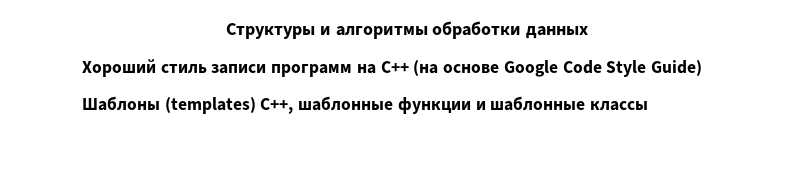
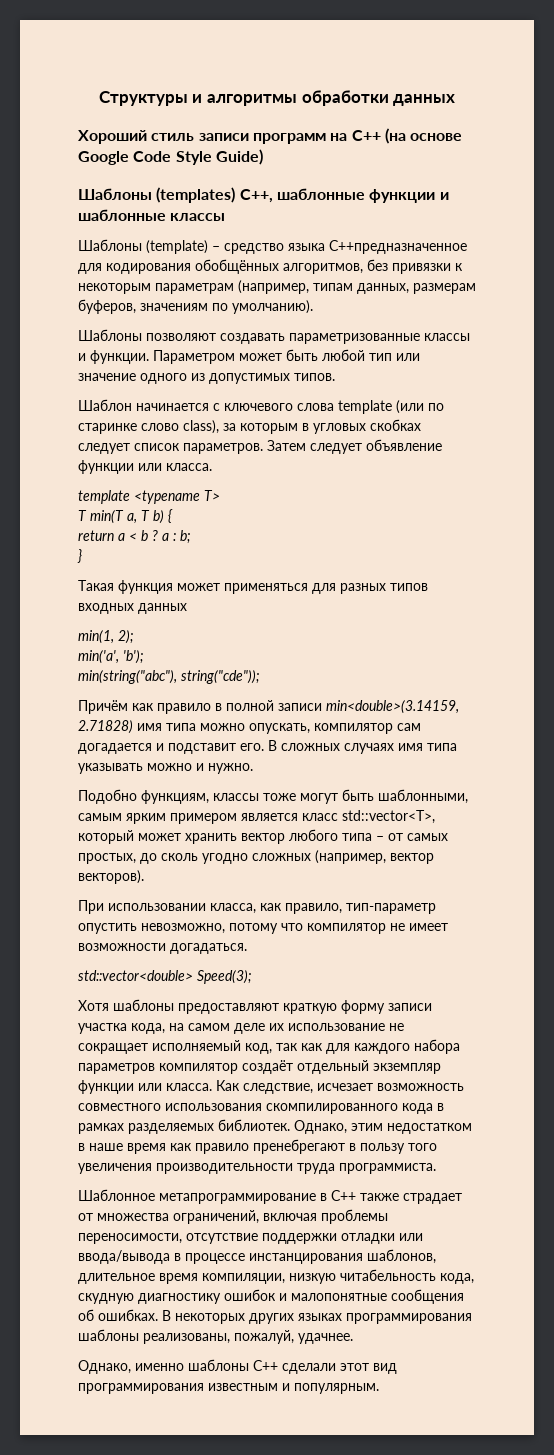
(649, 106) none -> [78,239,467,254] [78,259,463,274] [78,280,476,294] [78,299,313,314] [78,329,470,344] [78,349,420,364] [78,373,335,384] [78,399,444,414] [78,419,421,434] [78,439,442,454] [78,460,212,474] [78,490,220,504] [78,509,173,524] [78,530,191,544] [77,549,82,563] [78,580,428,594] [78,603,187,614] [78,630,134,644] [78,650,144,664] [78,670,260,684] [78,700,459,714] [78,720,421,734] [78,740,457,754] [78,763,253,774] [78,789,468,804] [78,810,435,824] [78,829,448,844] [78,850,434,864] [78,870,144,884] [78,900,436,914] [78,923,448,934] [78,943,247,954] [78,970,252,984] [78,999,432,1014] [78,1023,404,1034] [78,1039,460,1054] [78,1060,441,1074] [78,1080,464,1094] [78,1103,444,1114] [78,1119,472,1134] [78,1139,437,1154] [78,1163,436,1174] [78,1189,462,1204] [78,1209,388,1224] [78,1233,423,1244] [78,1249,436,1264] [78,1269,474,1284] [78,1289,464,1304] [78,1309,472,1324] [78,1329,353,1344] [78,1359,397,1374] [78,1383,379,1394] // Шаблоны (template) – средство языка C++предназначенное для кодирования обобщённых алгоритмов, без привязки к некоторым параметрам (например, типам данных, размерам буферов, значениям по умолчанию). // Шаблоны позволяют создавать параметризованные классы и функции. Параметром может быть любой тип или значение одного из допустимых типов. // Шаблон начинается с ключевого слова template (или по старинке слово class), за которым в угловых скобках следует список параметров. Затем следует объявление функции или класса. // template <typename T> // T min(T a, T b) { // return a < b ? a : b; // } // Такая функция может применяться для разных типов входных данных // min(1, 2); // min('a', 'b'); // min(string("abc"), string("cde")); // Причём как правило в полной записи min<double>(3.14159, 2.71828) имя типа можно опускать, компилятор сам догадается и подставит его. В сложных случаях имя типа указывать можно и нужно. // Подобно функциям, классы тоже могут быть шаблонными, самым ярким примером является класс std::vector<T>, который может хранить вектор любого типа – от самых простых, до сколь угодно сложных (например, вектор векторов). // При использовании класса, как правило, тип-параметр опустить невозможно, потому что компилятор не имеет возможности догадаться. // std::vector<double> Speed(3); // Хотя шаблоны предоставляют краткую форму записи участка кода, на самом деле их использование не сокращает исполняемый код, так как для каждого набора параметров компилятор создаёт отдельный экземпляр функции или класса. Как следствие, исчезает возможность совместного использования скомпилированного кода в рамках разделяемых библиотек. Однако, этим недостатком в наше время как правило пренебрегают в пользу того увеличения производительности труда программиста. // Шаблонное метапрограммирование в С++ также страдает от множества ограничений, включая проблемы переносимости, отсутствие поддержки отладки или ввода/вывода в процессе инстанцирования шаблонов, длительное время компиляции, низкую читабельность кода, скудную диагностику ошибок и малопонятные сообщения об ошибках. В некоторых других языках программирования шаблоны реализованы, пожалуй, удачнее. // Однако, именно шаблоны C++ сделали этот вид программирования известным и популярным.

